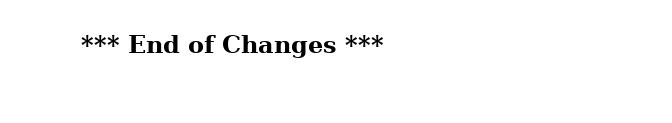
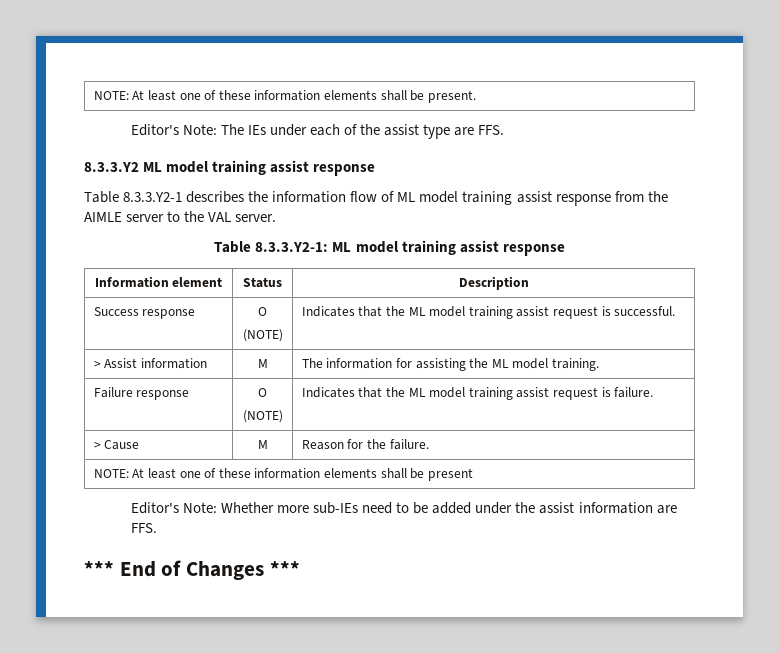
(81, 44) none -> [93,90,477,103] [130,124,505,139] [84,160,376,176] [84,191,668,206] [84,211,277,222] [214,240,565,256] [94,276,223,288] [243,277,282,288] [458,276,529,290] [93,307,196,319] [258,307,267,316] [242,329,283,342] [301,306,676,319] [93,358,207,369] [257,359,268,368] [301,358,600,371] [93,387,190,400] [258,388,267,397] [242,410,283,423] [301,387,654,400] [93,440,140,450] [257,440,268,449] [301,439,429,450] [93,468,474,481] [130,502,677,514] [130,523,157,533] NOTE: At least one of these information elements shall be present. // Editor's Note: The IEs under each of the assist type are FFS. // 8.3.3.Y2 ML model training assist response // Table 8.3.3.Y2-1 describes the information flow of ML model training assist response from the AIMLE server to the VAL server. // Table 8.3.3.Y2-1: ML model training assist response // Information element | Status | Description // Success response | O // (NOTE) | Indicates that the ML model training assist request is successful. // > Assist information | M | The information for assisting the ML model training. // Failure response | O // (NOTE) | Indicates that the ML model training assist request is failure. // > Cause | M | Reason for the failure. // NOTE: At least one of these information elements shall be present // Editor's Note: Whether more sub-IEs need to be added under the assist information are FFS. //

